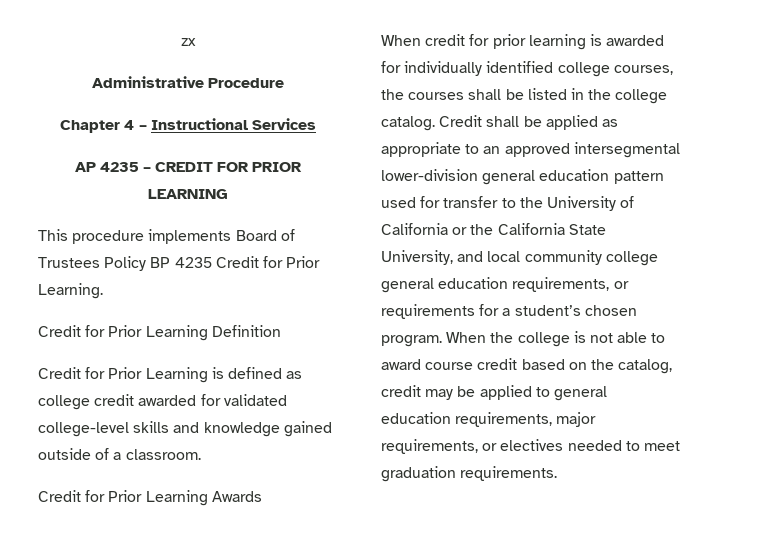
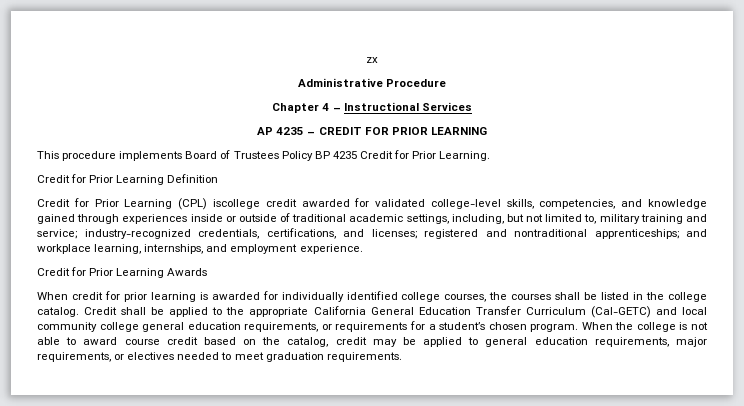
[211,367,303,379] [38,395,90,410] is defined as college -> [178,198,260,210] (CPL) iscollege
[133,421,170,433] skills -> [506,199,616,209] skills, competencies,
[38,448,201,460] outside of a classroom. -> [77,213,707,224] [37,228,707,239] [37,244,363,254] through experiences inside or outside of traditional academic settings, including, but not limited to, military training and service; industry-recognized credentials, certifications, and licenses; registered and nontraditional apprenticeships; and workplace learning, internships, and employment experience.
[601,119,618,127] [381,142,680,158] [381,169,664,185] [381,196,635,211] [381,223,606,235] [381,250,453,265] as appropriate to an approved intersegmental lower-division general education pattern used for transfer to the University of California or the California State University, -> [212,306,651,318] to the appropriate California General Education Transfer Curriculum (Cal-GETC)

